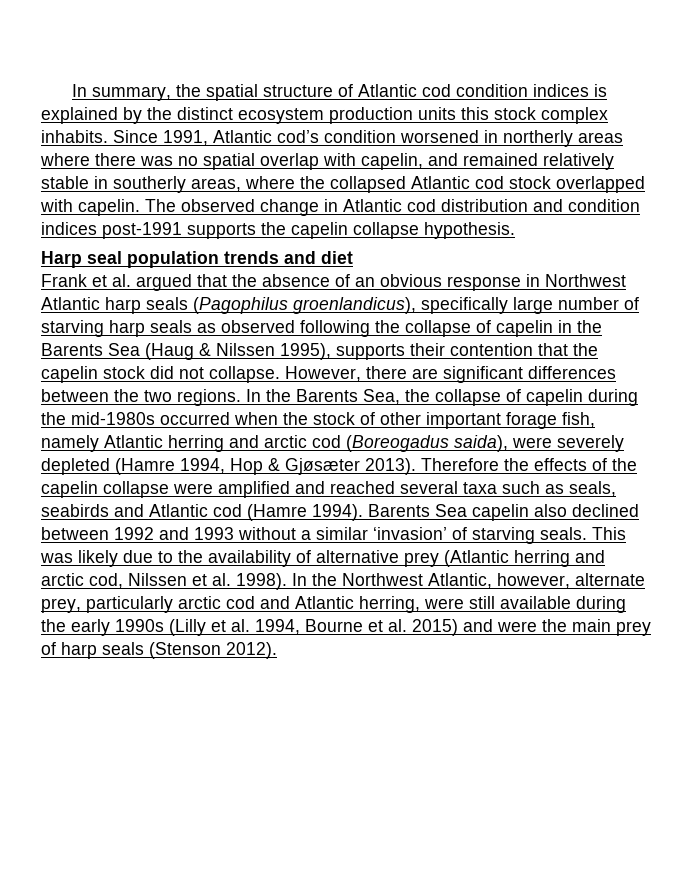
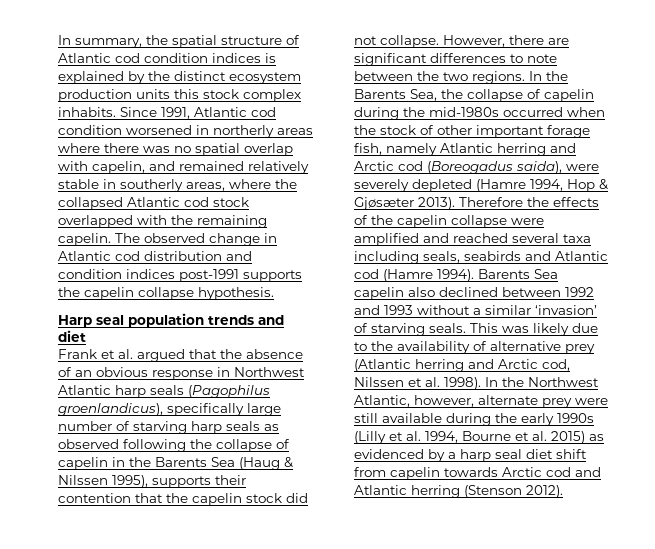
[277,130,319,143] cod’s -> [251,107,276,117] cod
(73, 205) none -> [171,215,267,228] the remaining
(616, 372) none -> [510,54,557,63] to note
[264,435,307,448] arctic -> [354,161,394,171] Arctic
[502,481,564,494] such as -> [354,251,419,264] including
[41,573,84,586] arctic -> [498,359,538,369] Arctic
[41,596,420,613] prey, particularly arctic cod and Atlantic herring, -> [542,398,572,408] prey
[463,619,651,636] [41,642,144,659] and were the main prey of harp seals -> [589,434,604,441] [354,449,587,462] [354,467,601,480] [354,485,460,498] as evidenced by a harp seal diet shift from capelin towards Arctic cod and Atlantic herring

